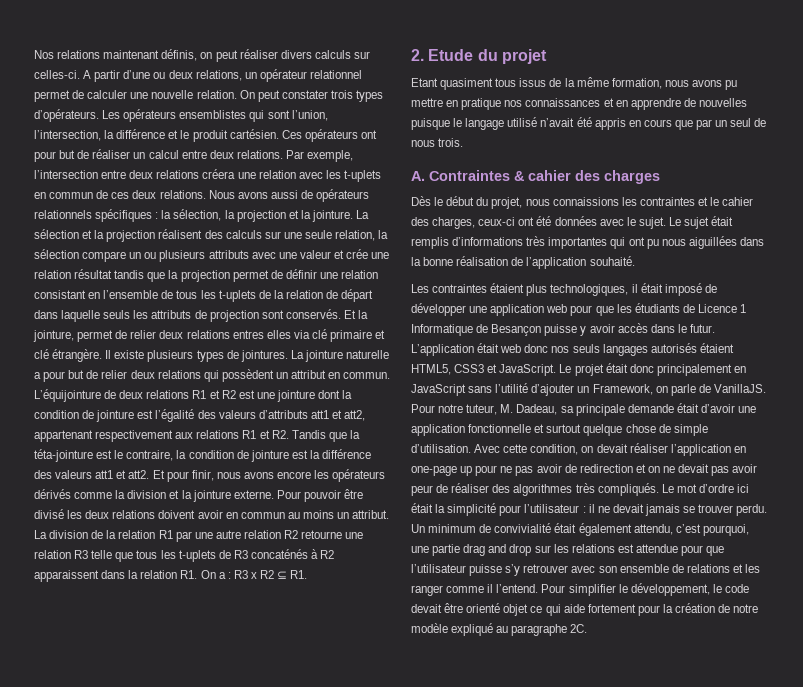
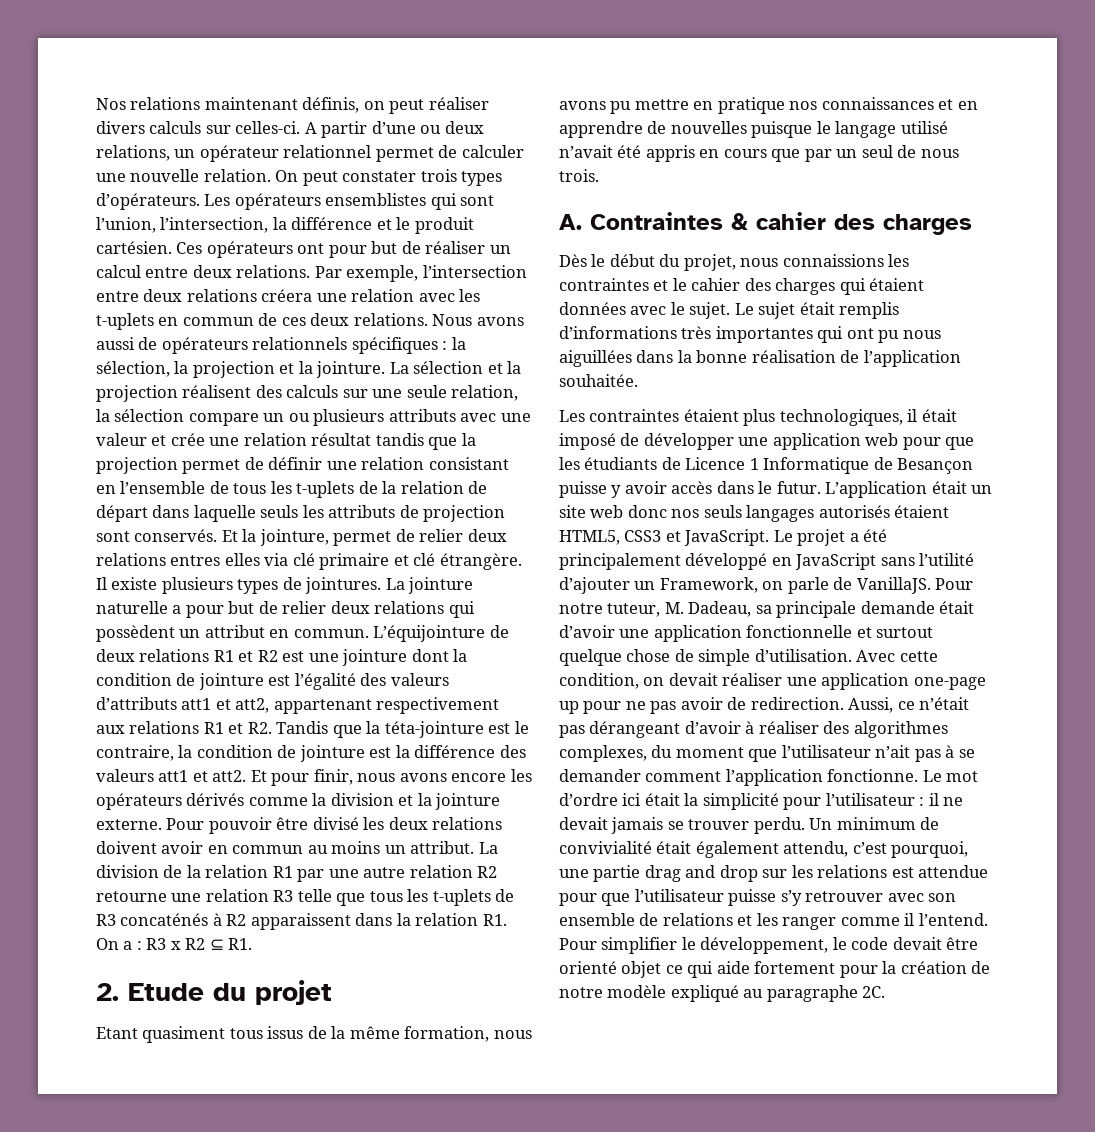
[432,216,552,229] charges, ceux-ci ont été -> [775,278,925,295] charges qui étaient
[589,256,635,266] souhaité. -> [559,374,638,387] souhaitée.
(500, 348) none -> [971,485,993,494] [559,505,586,518] un site
[605,363,732,376] était donc principalement -> [849,529,888,542] [559,553,768,570] a été principalement développé
[670,444,746,456] l’application en -> [786,673,910,690] une application
[579,464,758,476] [411,483,659,496] redirection et on ne devait pas avoir peur de réaliser des algorithmes très compliqués. -> [750,697,970,713] [559,721,948,738] [559,745,975,762] [559,769,919,786] redirection. Aussi, ce n’était pas dérangeant d’avoir à réaliser des algorithmes complexes, du moment que l’utilisateur n’ait pas à se demander comment l’application fonctionne.

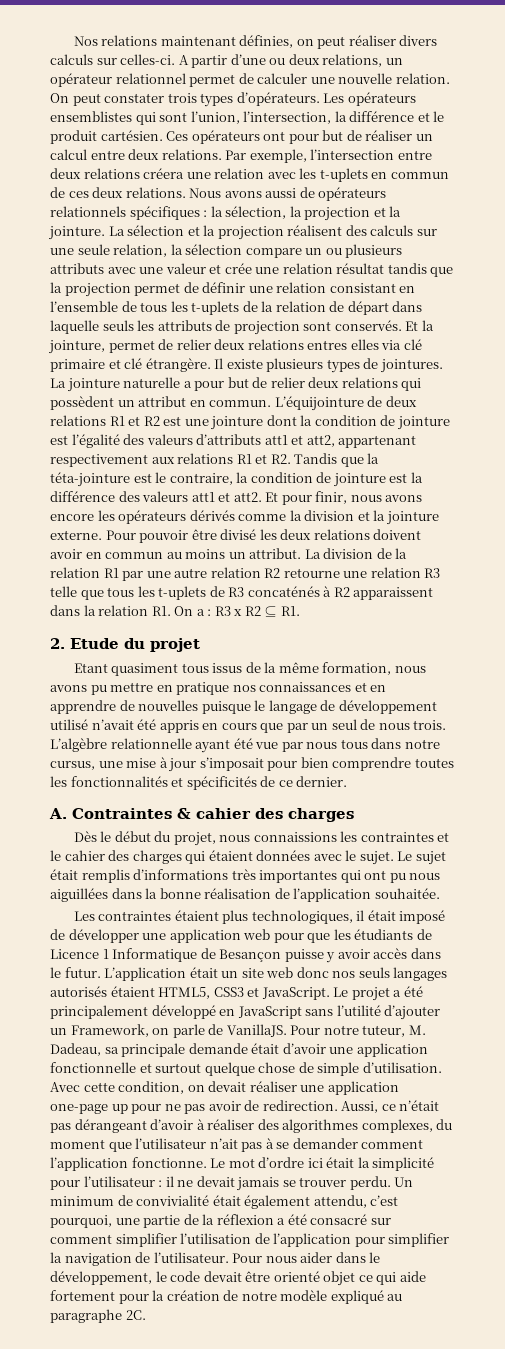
[302,97,360,113] définis, -> [239,35,294,48] définies,
(897, 129) none -> [320,700,437,714] de développement
(599, 175) none -> [50,738,440,753] [50,757,454,772] [50,776,348,790] L’algèbre relationnelle ayant été vue par nous tous dans notre cursus, une mise à jour s’imposait pour bien comprendre toutes les fonctionnalités et spécificités de ce dernier.
[644,865,989,882] [559,889,957,906] [559,913,988,930] [559,937,678,954] drag and drop sur les relations est attendue pour que l’utilisateur puisse s’y retrouver avec son ensemble de relations et les ranger comme il l’entend. Pour simplifier -> [183,1214,391,1225] [50,1233,450,1247] [50,1252,366,1266] de la réflexion a été consacré sur comment simplifier l’utilisation de l’application pour simplifier la navigation de l’utilisateur. Pour nous aider dans

